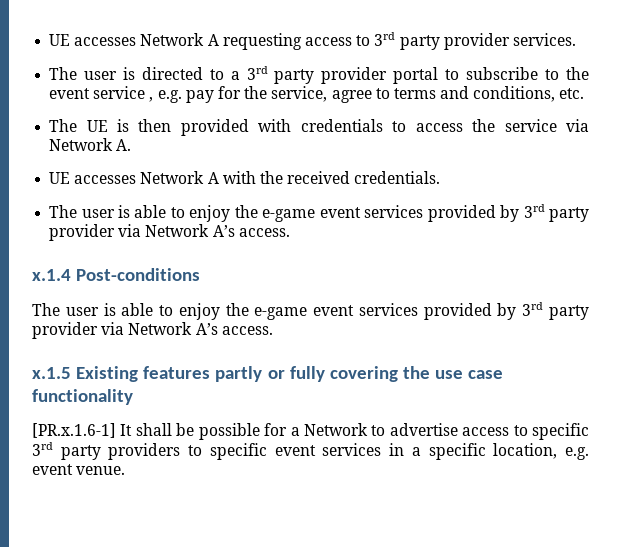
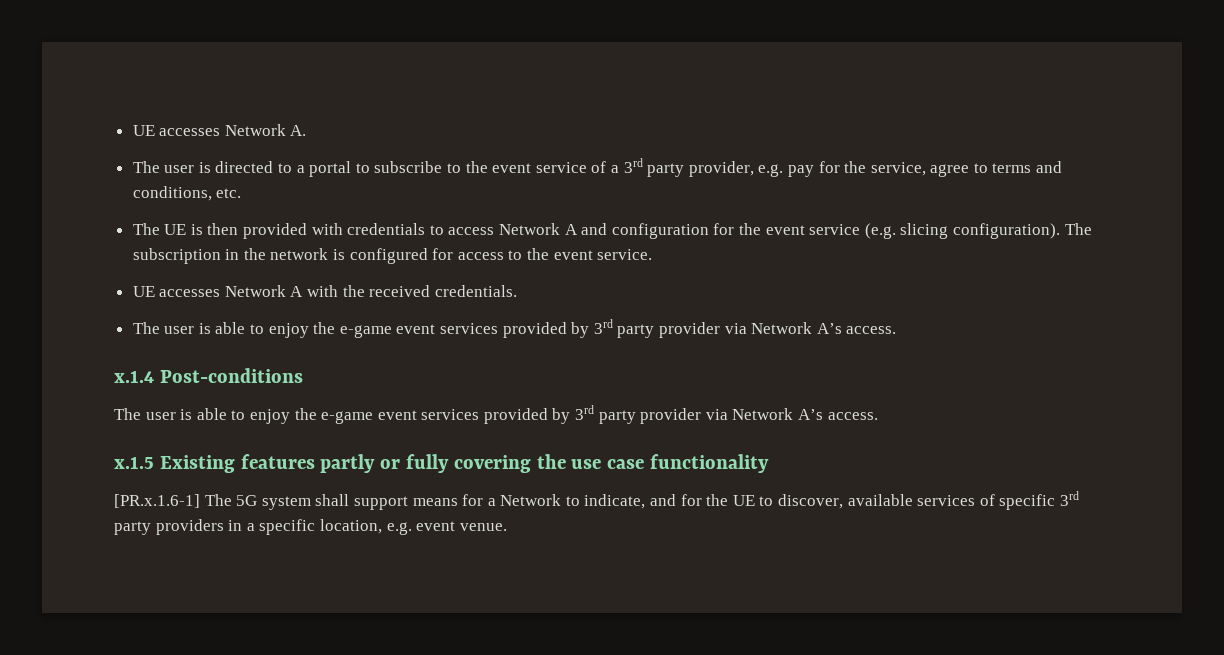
[49,32,576,50] UE accesses Network A requesting access to 3rd party provider services. -> [132,124,307,136] UE accesses Network A.
[246,66,388,84] 3rd party provider -> (305, 169) none
[149,97,154,102] , -> [591,158,754,177] of a 3rd party provider,
[472,119,589,132] [49,138,132,151] the service via Network A. -> [499,223,1092,239] [132,248,653,264] Network A and configuration for the event service (e.g. slicing configuration). The subscription in the network is configured for access to the event service.
[120,423,590,440] [32,442,382,460] It shall be possible for a Network to advertise access to specific 3rd party providers to specific event services -> [204,491,1079,510] [114,519,224,535] The 5G system shall support means for a Network to indicate, and for the UE to discover, available services of specific 3rd party providers

